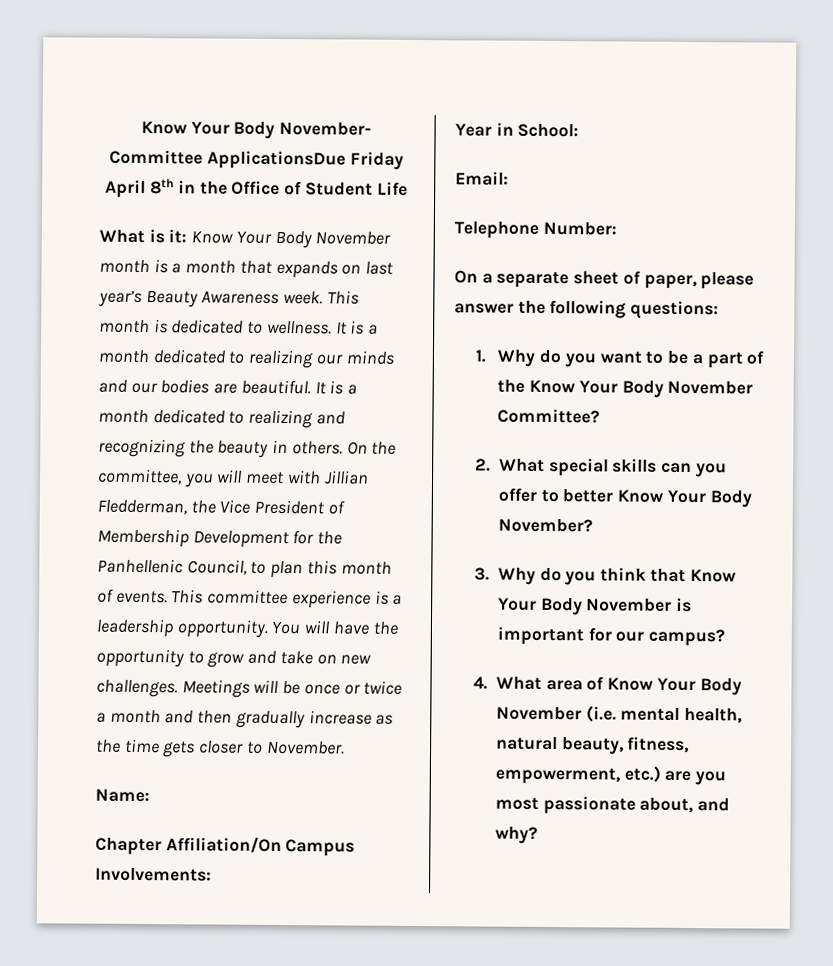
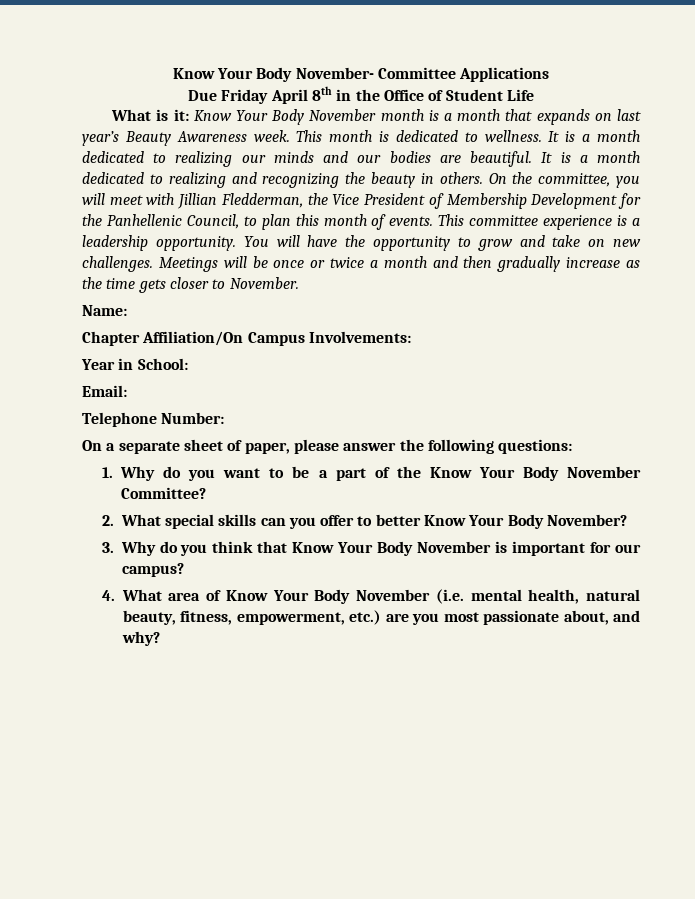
[207,150,346,170] ApplicationsDue -> [459,67,550,82] [188,90,218,101] Applications // Due

